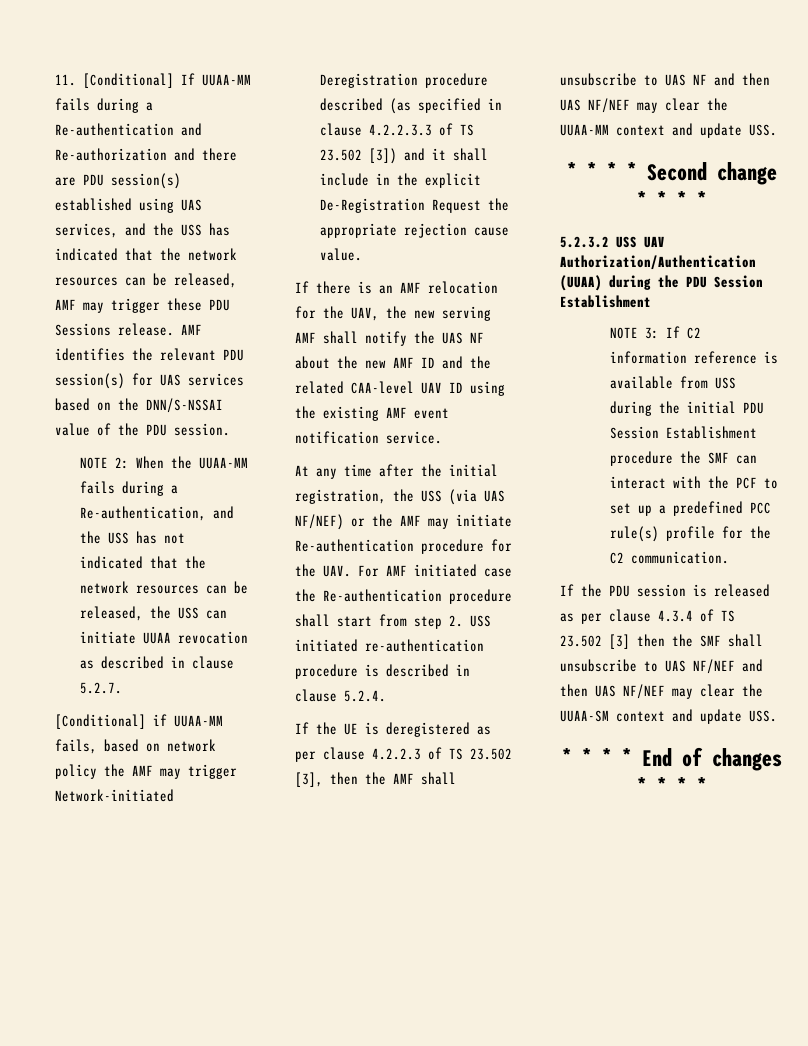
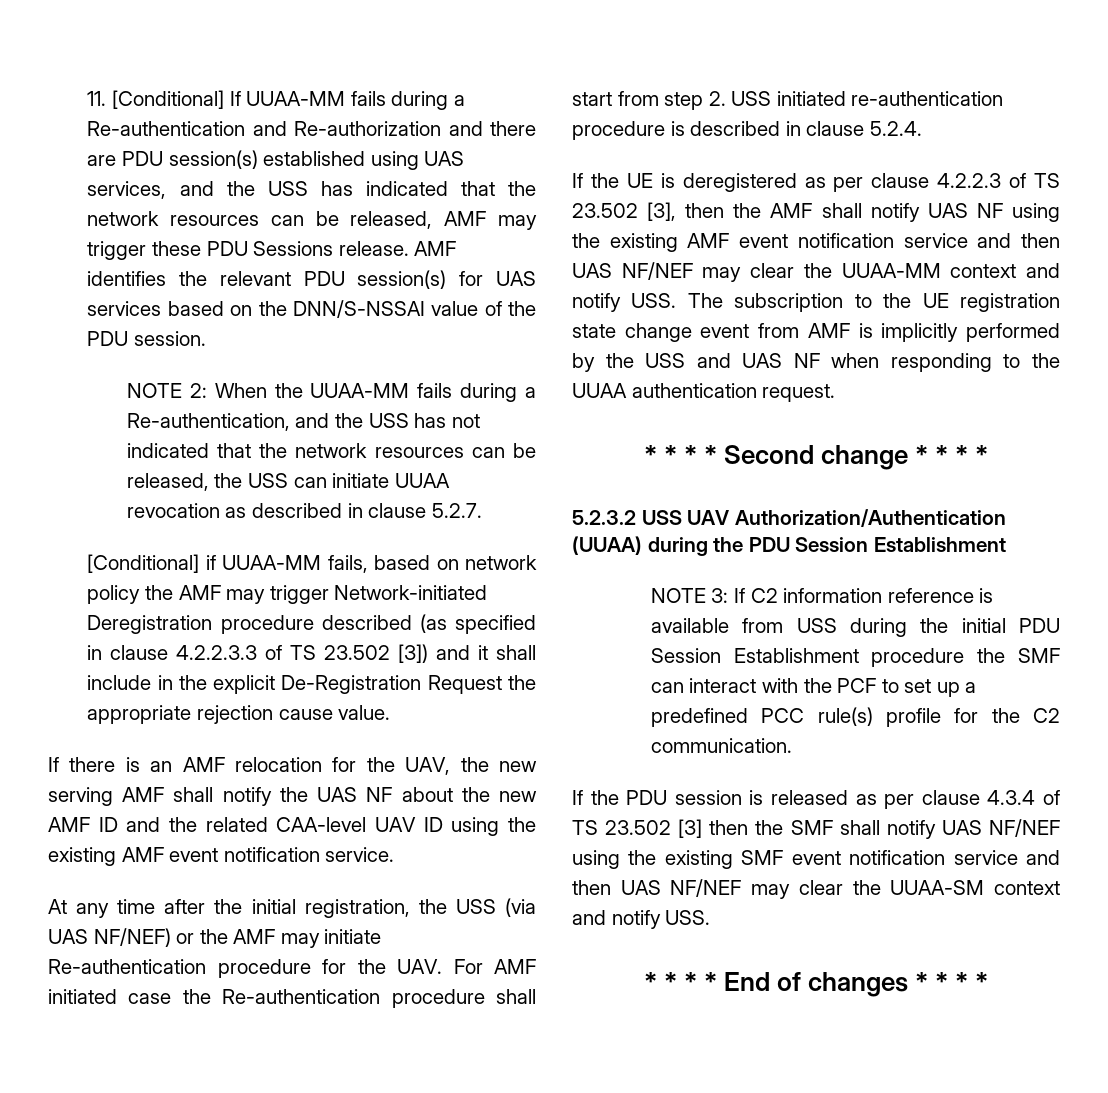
[560,73,707,86] unsubscribe to UAS NF -> [870,203,1060,222] [572,233,968,252] notify UAS NF using the existing AMF event notification service
[700,123,777,138] update USS. -> [572,293,1060,312] [572,323,1060,342] [572,353,1060,372] [572,383,836,402] notify USS. The subscription to the UE registration state change event from AMF is implicitly performed by the USS and UAS NF when responding to the UUAA authentication request.
[560,659,735,674] unsubscribe to UAS NF/NEF -> [886,819,1060,839] [572,850,1018,869] notify UAS NF/NEF using the existing SMF event notification service
[700,709,742,724] update -> [611,910,661,929] notify

